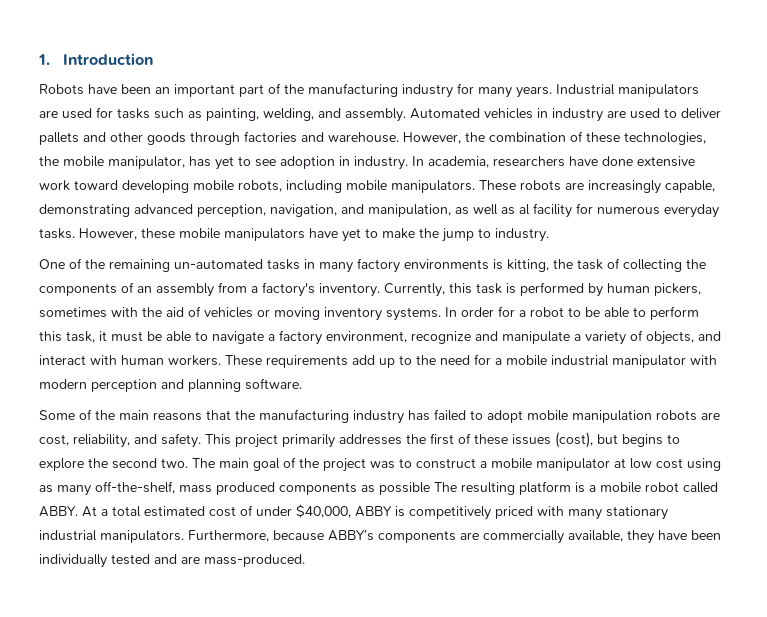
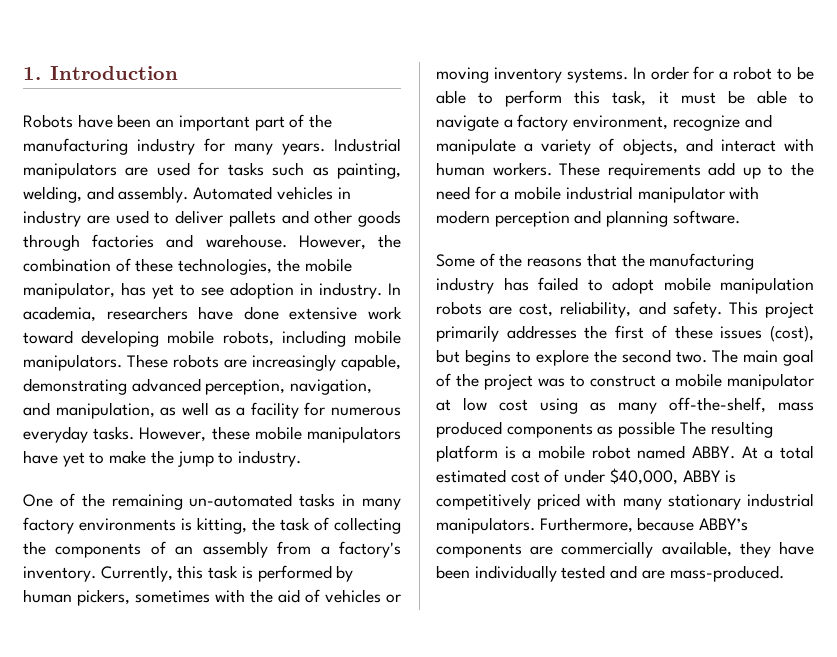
[519,204,530,215] al -> [236,407,246,416] a
[119,410,149,420] main -> (523, 260) none
[683,482,718,493] called -> [637,445,686,459] named

